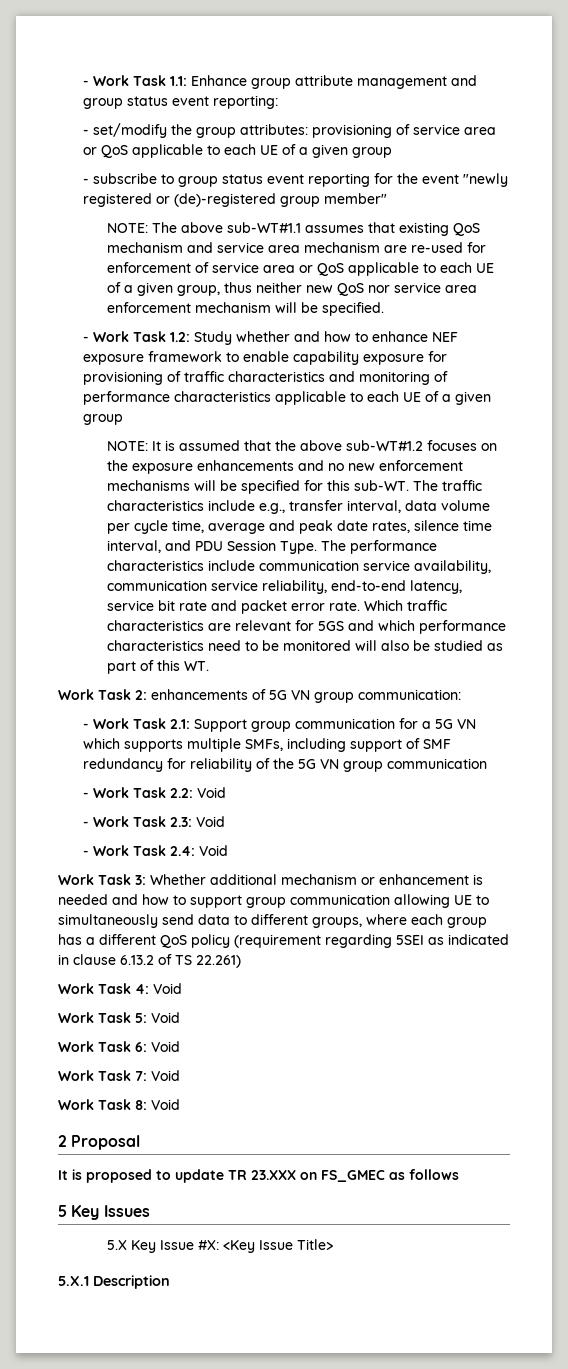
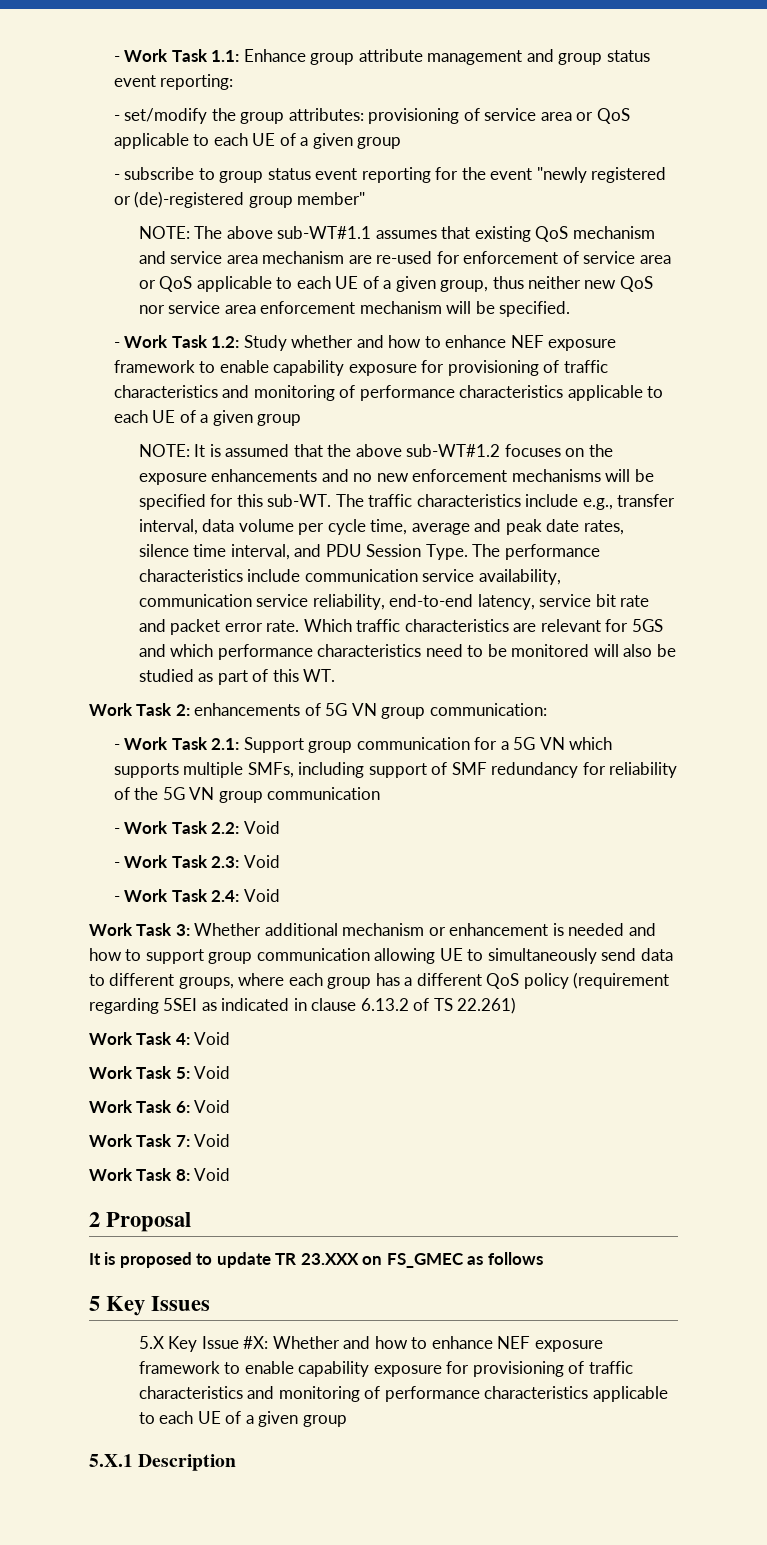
[223,1239,334,1253] <Key Issue Title> -> [272,1336,603,1352] [139,1361,633,1377] [139,1386,668,1402] [139,1411,347,1427] Whether and how to enhance NEF exposure framework to enable capability exposure for provisioning of traffic characteristics and monitoring of performance characteristics applicable to each UE of a given group

